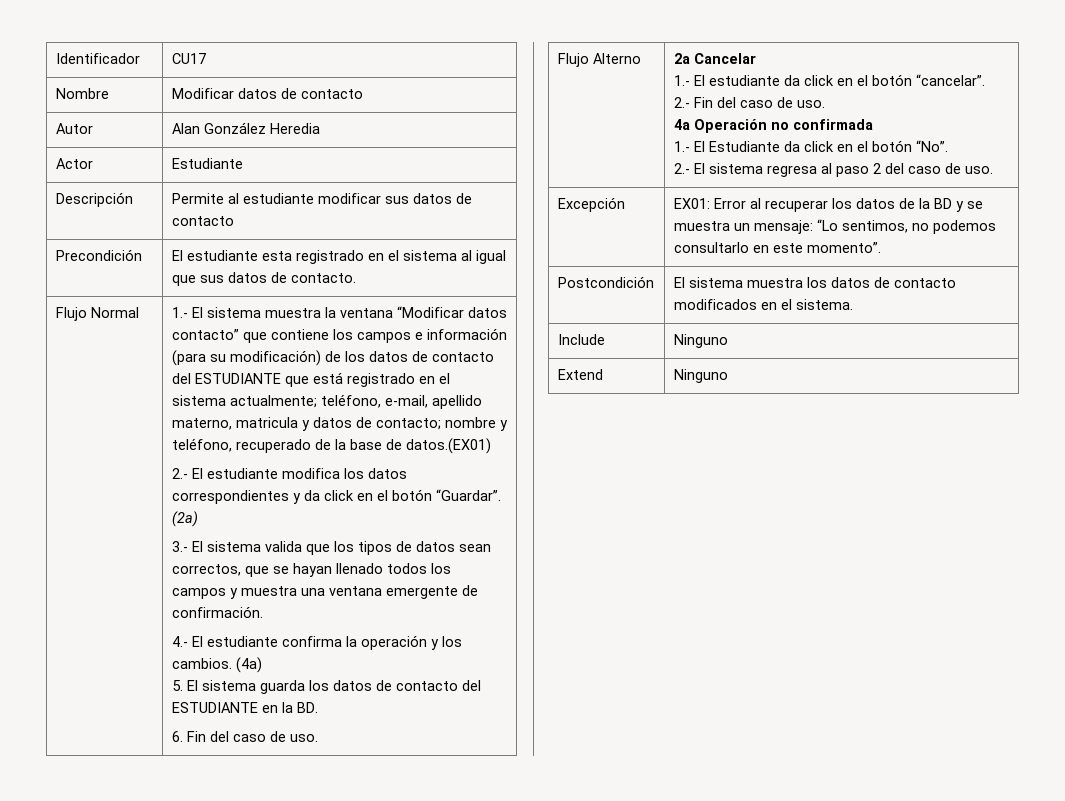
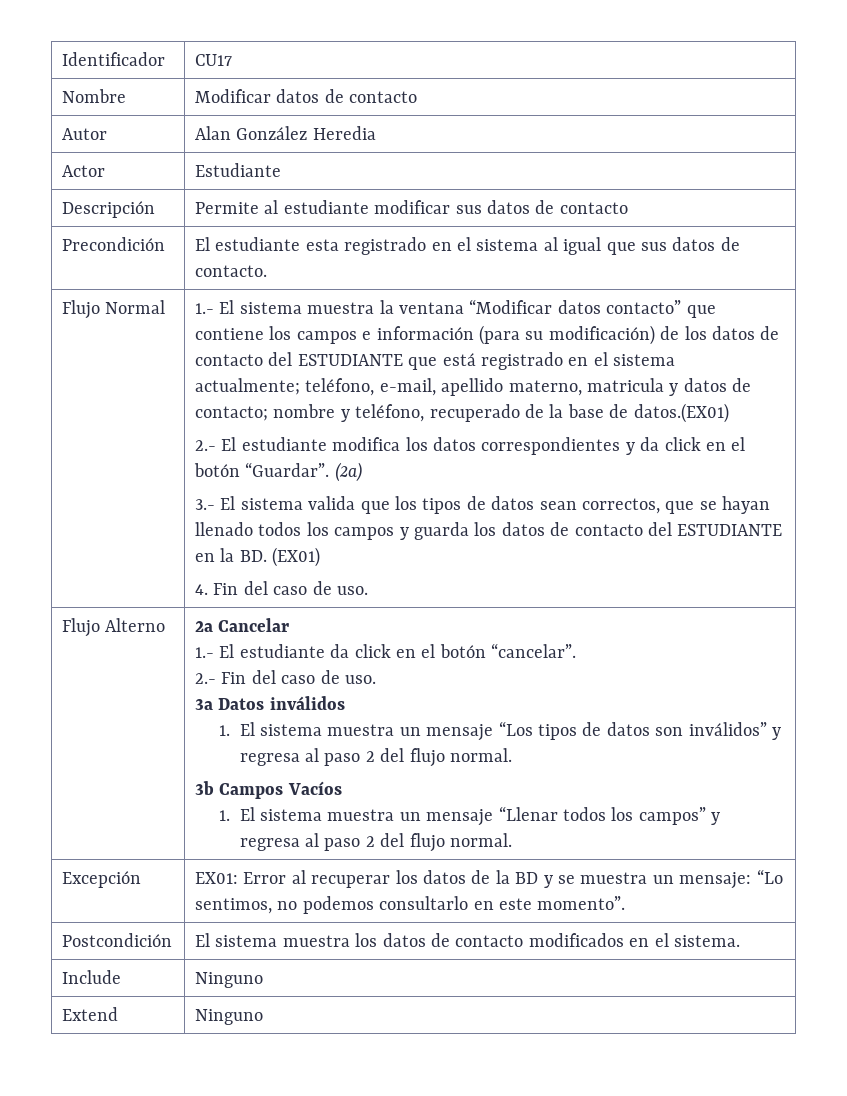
[240,585,478,599] [171,606,263,618] [171,635,462,650] [171,657,262,673] [171,680,256,691] muestra una ventana emergente de confirmación. // 4.- El estudiante confirma la operación y los cambios. (4a) // 5. El sistema -> (409, 533) none
[171,731,183,742] // 6. -> [272,547,321,567] [195,584,209,595] (EX01) // 4.
[673,119,873,133] [673,140,948,152] [673,163,993,177] 4a Operación no confirmada // 1.- El Estudiante da click en el botón “No”. // 2.- El sistema regresa al paso 2 del caso de uso. -> [195,696,345,710] [218,721,781,741] [239,748,512,767] [195,781,342,799] [218,806,721,826] [239,833,512,852] 3a Datos inválidos // 1. El sistema muestra un mensaje “Los tipos de datos son inválidos” y regresa al paso 2 del flujo normal. // 3b Campos Vacíos // 1. El sistema muestra un mensaje “Llenar todos los campos” y regresa al paso 2 del flujo normal.

